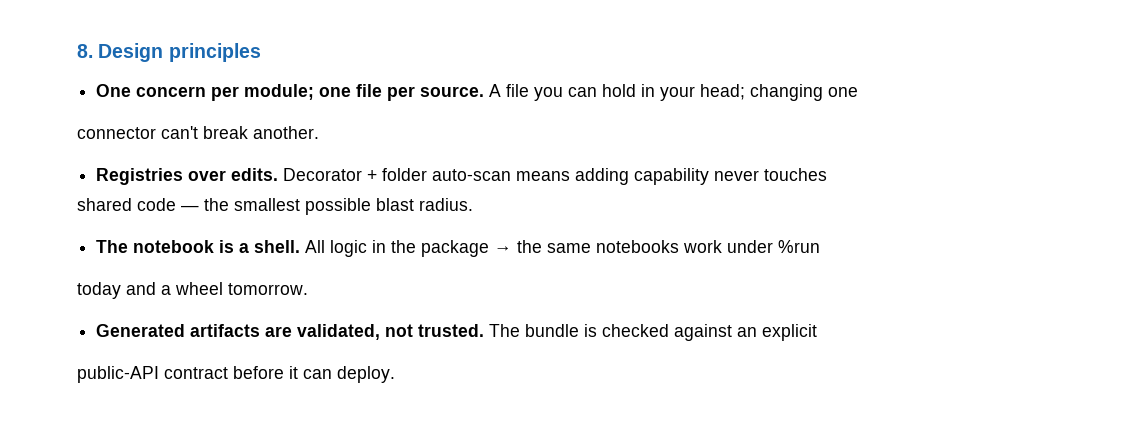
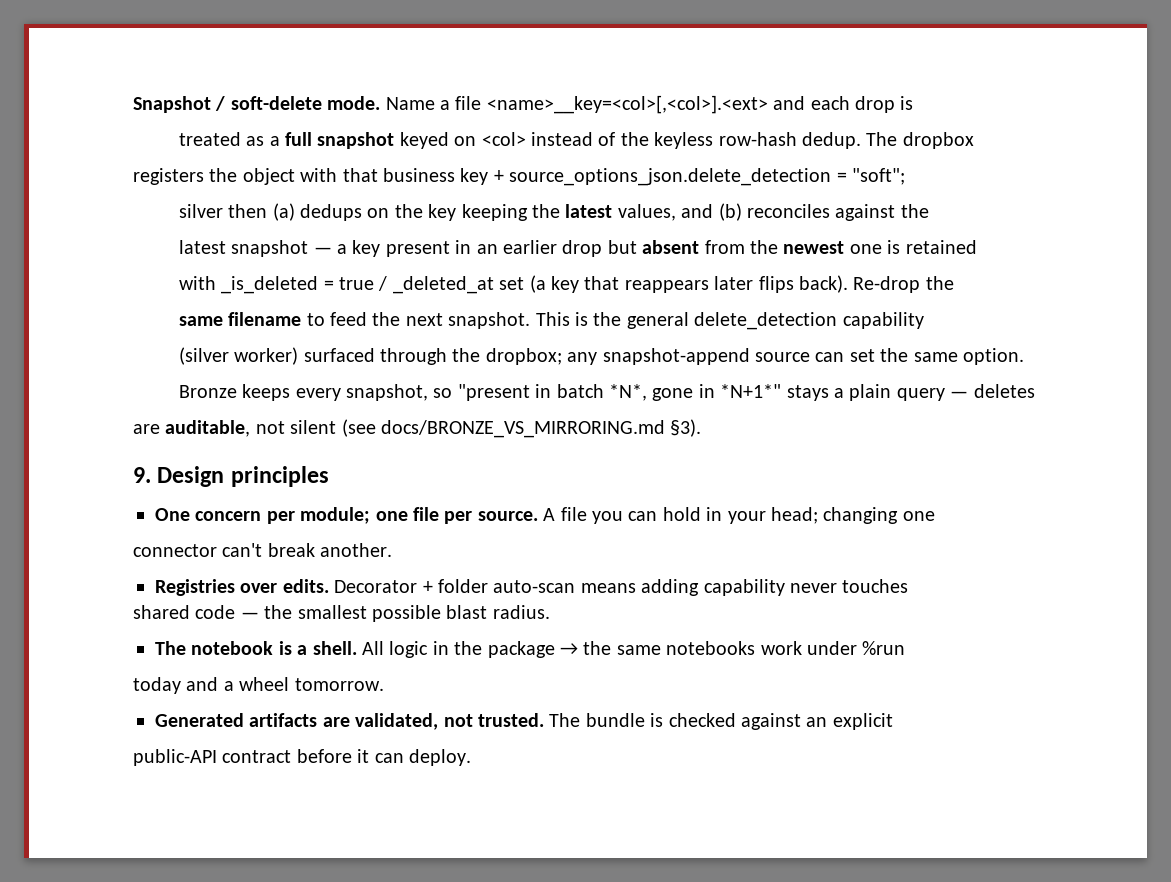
[77,44,93,58] 8. -> [133,95,914,114] [178,132,974,149] [133,168,905,186] [178,203,929,221] [178,240,977,257] [178,275,954,294] [178,312,924,330] [178,347,1025,365] [178,384,1035,401] [133,419,702,438] [133,467,151,483] Snapshot / soft-delete mode. Name a file <name>__key=<col>[,<col>].<ext> and each drop is // treated as a full snapshot keyed on <col> instead of the keyless row-hash dedup. The dropbox // registers the object with that business key + source_options_json.delete_detection = "soft"; // silver then (a) dedups on the key keeping the latest values, and (b) reconciles against the // latest snapshot — a key present in an earlier drop but absent from the newest one is retained // with _is_deleted = true / _deleted_at set (a key that reappears later flips back). Re-drop the // same filename to feed the next snapshot. This is the general delete_detection capability // (silver worker) surfaced through the dropbox; any snapshot-append source can set the same option. // Bronze keeps every snapshot, so "present in batch *N*, gone in *N+1*" stays a plain query — deletes // are auditable, not silent (see docs/BRONZE_VS_MIRRORING.md §3). // 9.

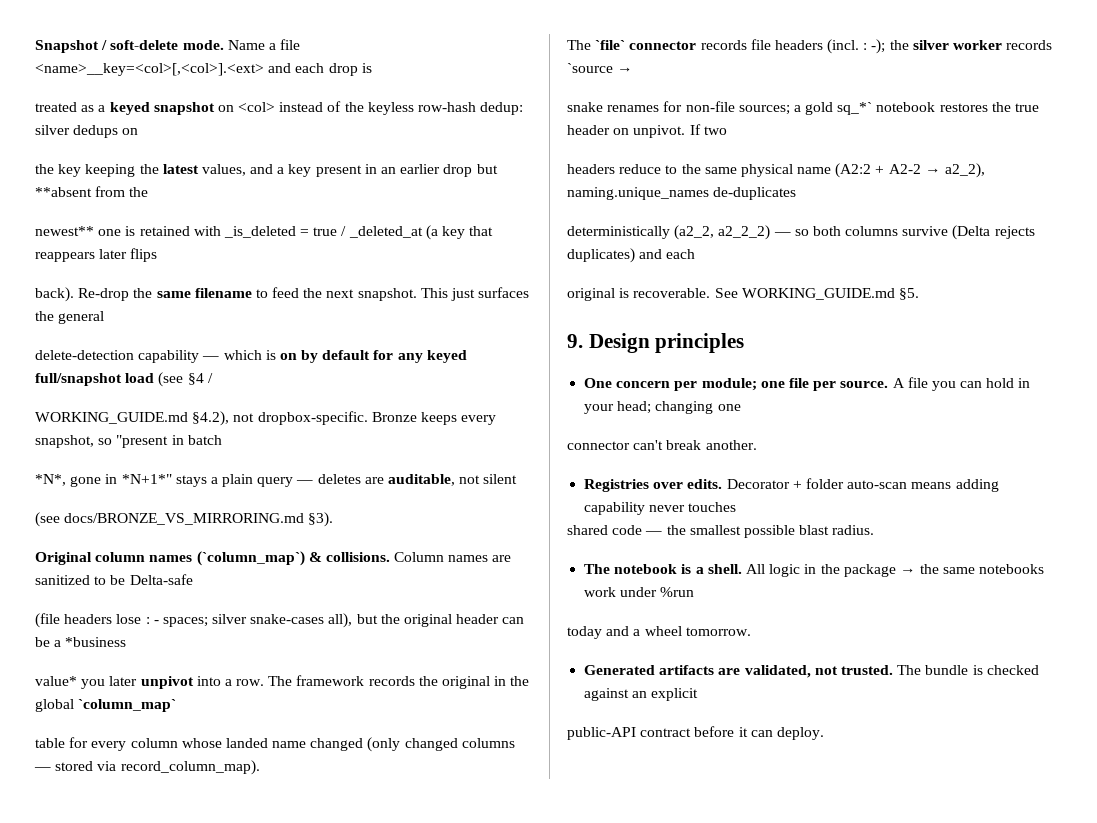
[285,132,449,149] full snapshot keyed -> [109,102,215,115] keyed snapshot
[802,132,974,149] [133,168,905,186] [178,203,295,221] dedup. The dropbox // registers the object with that business key + source_options_json.delete_detection = "soft"; // silver then (a) -> [480,102,524,115] [35,125,70,135] dedup: silver
(390, 213) none -> (139, 131) //
[718,203,929,221] [178,240,332,257] (b) reconciles against the // latest snapshot — -> (274, 169) none
[642,240,700,254] absent -> [35,187,92,197] **absent
[783,241,845,254] newest -> [35,226,94,236] // newest**
(977, 247) // -> (190, 231) none
[499,277,525,290] set -> (423, 232) none
(794, 284) none -> (158, 255) //
(954, 283) // -> (153, 293) none
[575,312,589,326] is -> [451,287,530,301] just surfaces
[694,312,924,330] [178,347,1025,365] delete_detection capability // (silver worker) surfaced through the dropbox; any snapshot-append source can set the same option. // -> [35,350,467,363] [35,372,213,387] [35,411,368,426] // delete-detection capability — which is on by default for any keyed full/snapshot load (see §4 / // WORKING_GUIDE.md §4.2), not dropbox-specific.
(604, 391) none -> (222, 440) //
(1035, 391) // -> (361, 479) none
(337, 427) none -> (518, 479) //
(702, 428) none -> [35,551,512,566] [35,574,193,585] [35,613,525,628] [35,637,127,647] [35,675,530,689] [35,699,177,712] [35,737,515,752] [34,760,260,775] [567,39,1053,54] [567,63,634,73] [567,101,1040,115] [567,124,727,138] [567,163,986,178] [567,187,797,200] [567,225,1035,240] [567,248,696,263] [567,288,919,301] // Original column names (`column_map`) & collisions. Column names are sanitized to be Delta-safe // (file headers lose : - spaces; silver snake-cases all), but the original header can be a *business // value* you later unpivot into a row. The framework records the original in the global `column_map` // table for every column whose landed name changed (only changed columns — stored via record_column_map). // The `file` connector records file headers (incl. : -); the silver worker records `source → // snake renames for non-file sources; a gold sq_*` notebook restores the true header on unpivot. If two // headers reduce to the same physical name (A2:2 + A2-2 → a2_2), naming.unique_names de-duplicates // deterministically (a2_2, a2_2_2) — so both columns survive (Delta rejects duplicates) and each // original is recoverable. See WORKING_GUIDE.md §5.

